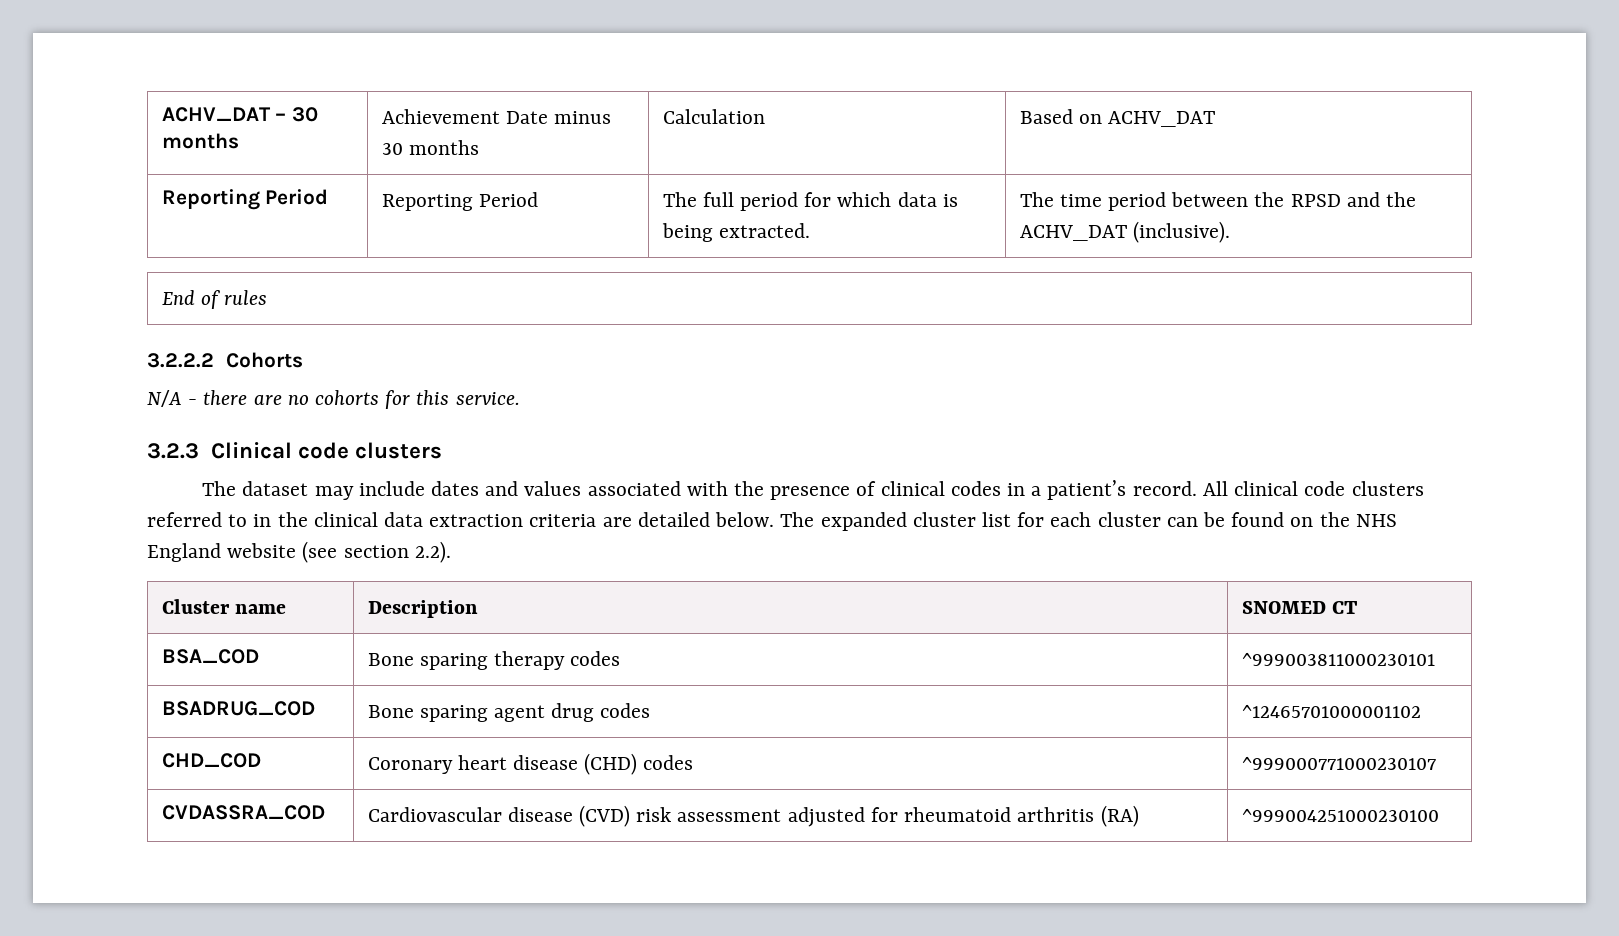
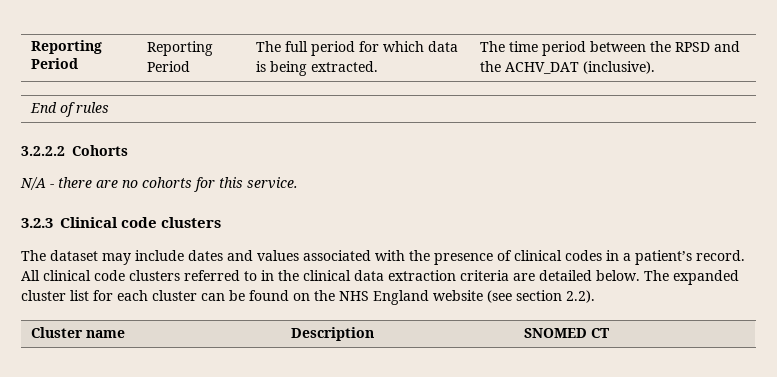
[161,107,318,122] [161,133,239,149] [381,109,612,124] [381,140,479,155] [662,109,765,124] [1019,109,1216,127] ACHV_DAT – 30 months | Achievement Date minus 30 months | Calculation | Based on ACHV_DAT // -> (30, 47) none
[161,649,259,664] [367,651,621,670] [1241,652,1435,666] [161,701,315,716] [367,703,651,722] [1241,704,1421,718] [161,753,261,768] [367,753,694,775] [1241,756,1436,770] [161,805,325,820] [367,805,1139,827] [1241,808,1439,822] // BSA_COD | Bone sparing therapy codes | ^999003811000230101 // BSADRUG_COD | Bone sparing agent drug codes | ^12465701000001102 // CHD_COD | Coronary heart disease (CHD) codes | ^999000771000230107 // CVDASSRA_COD | Cardiovascular disease (CVD) risk assessment adjusted for rheumatoid arthritis (RA) | ^999004251000230100 -> (609, 333) none

